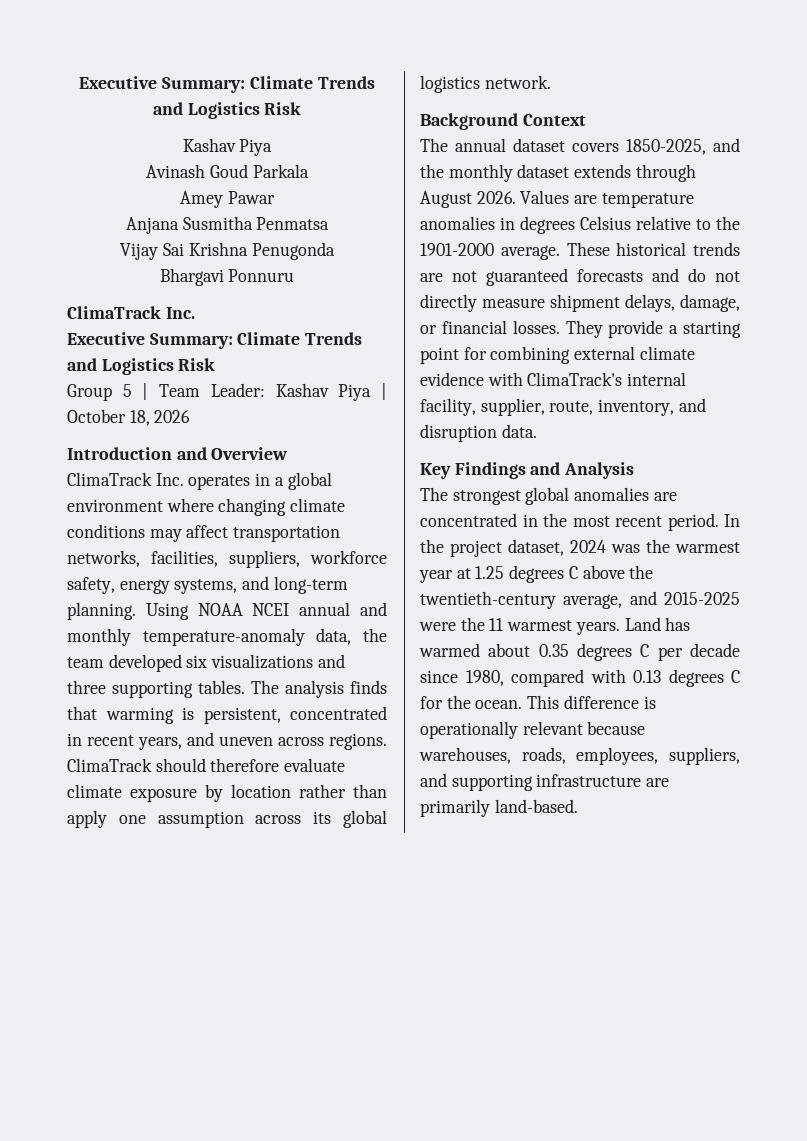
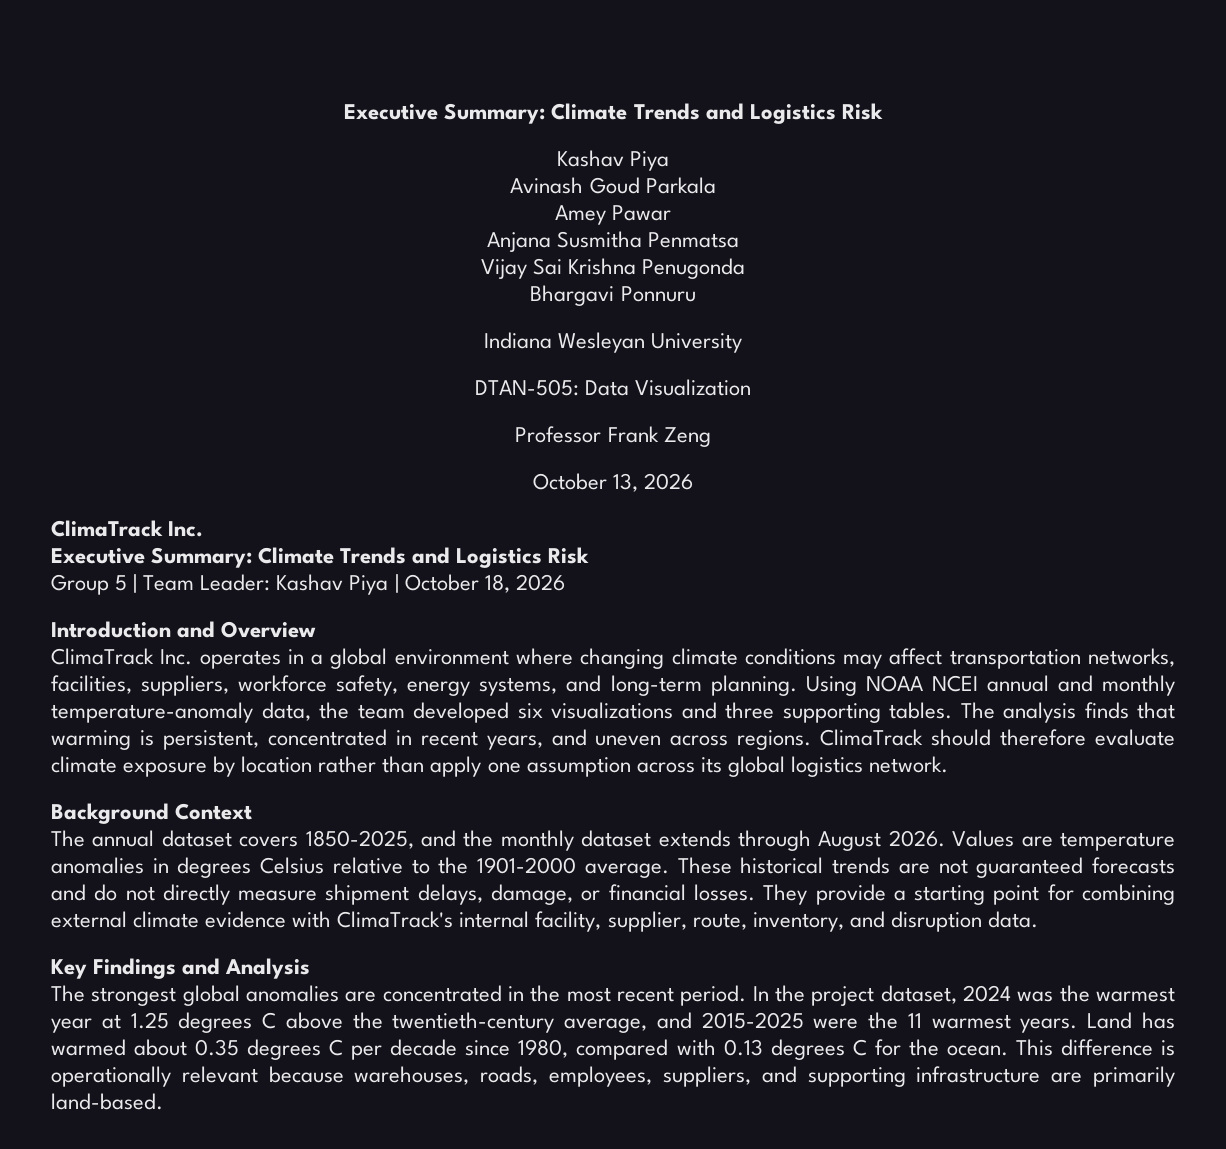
(295, 275) none -> [483,332,743,353] [474,379,752,396] [515,426,711,447] [532,473,694,492] // Indiana Wesleyan University // DTAN-505: Data Visualization // Professor Frank Zeng // October 13, 2026

